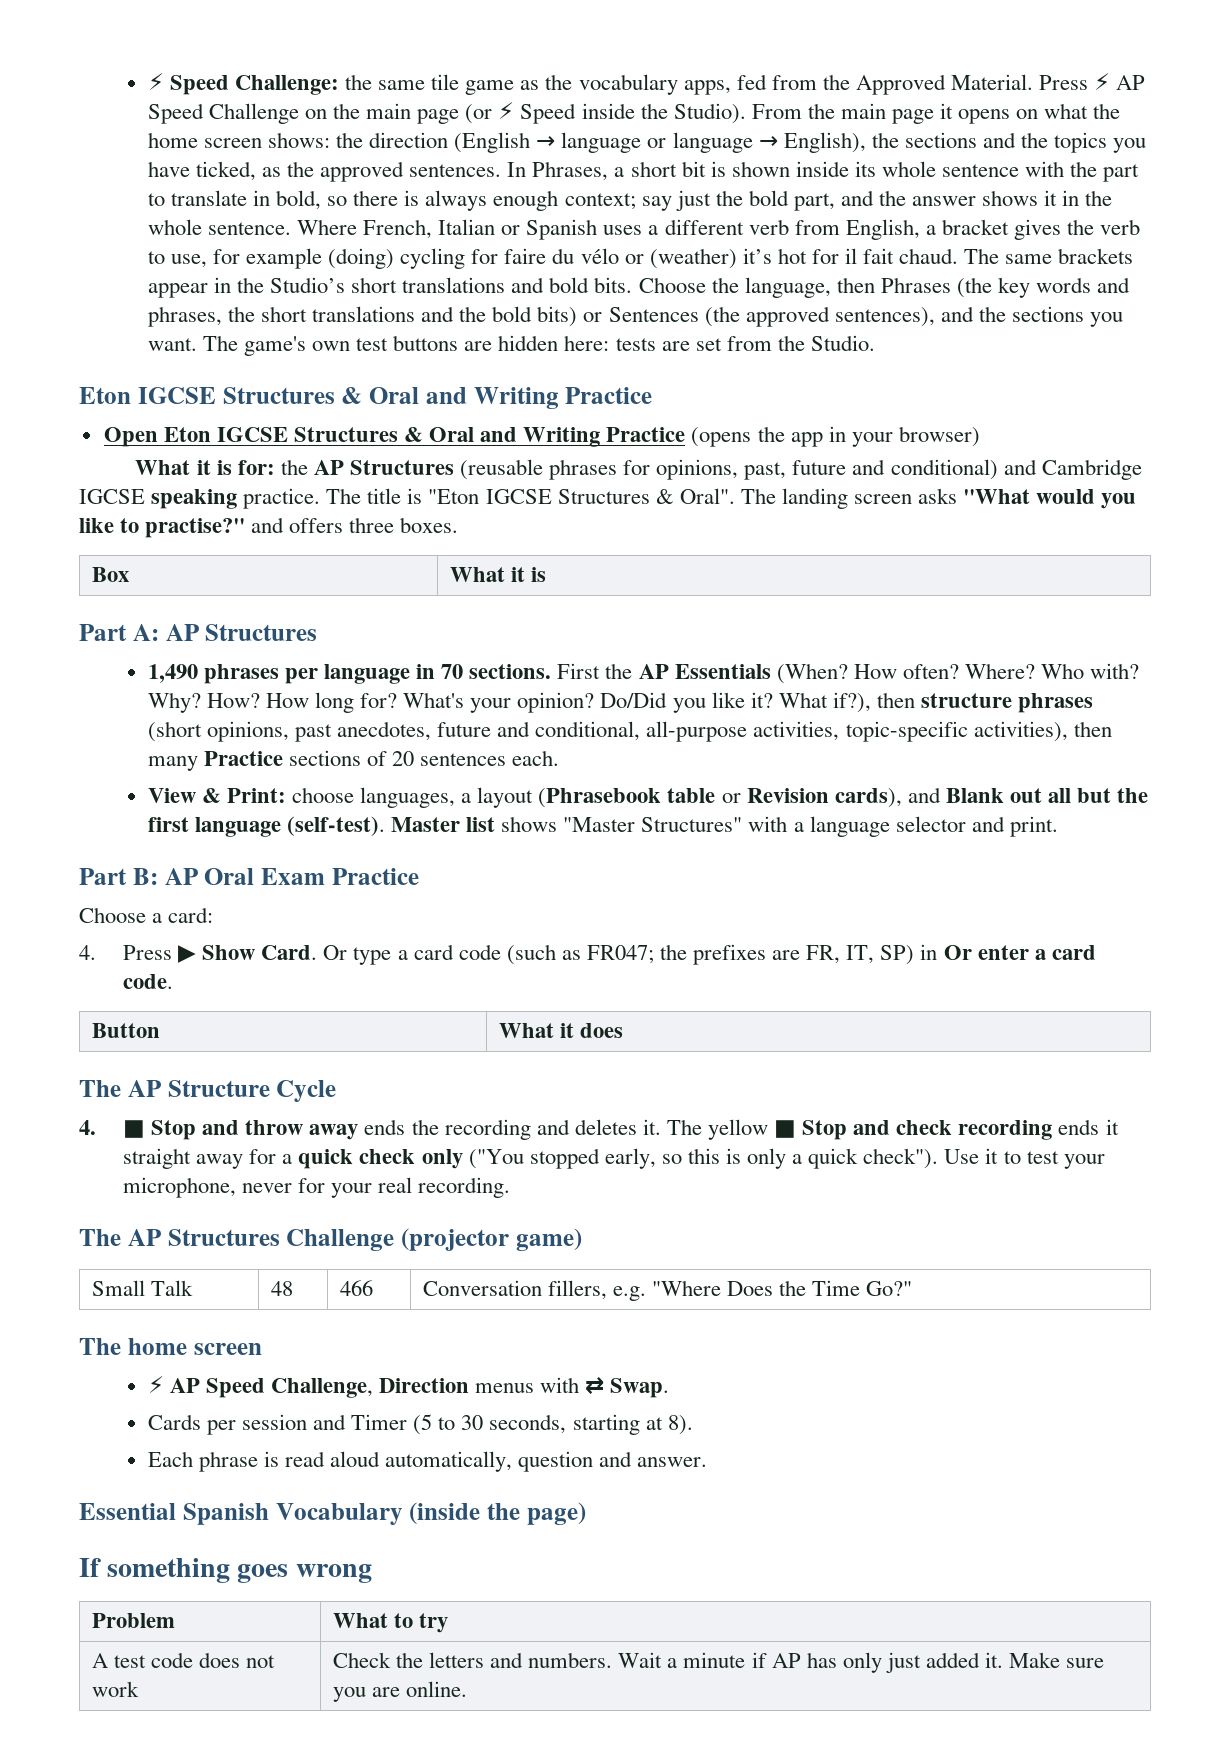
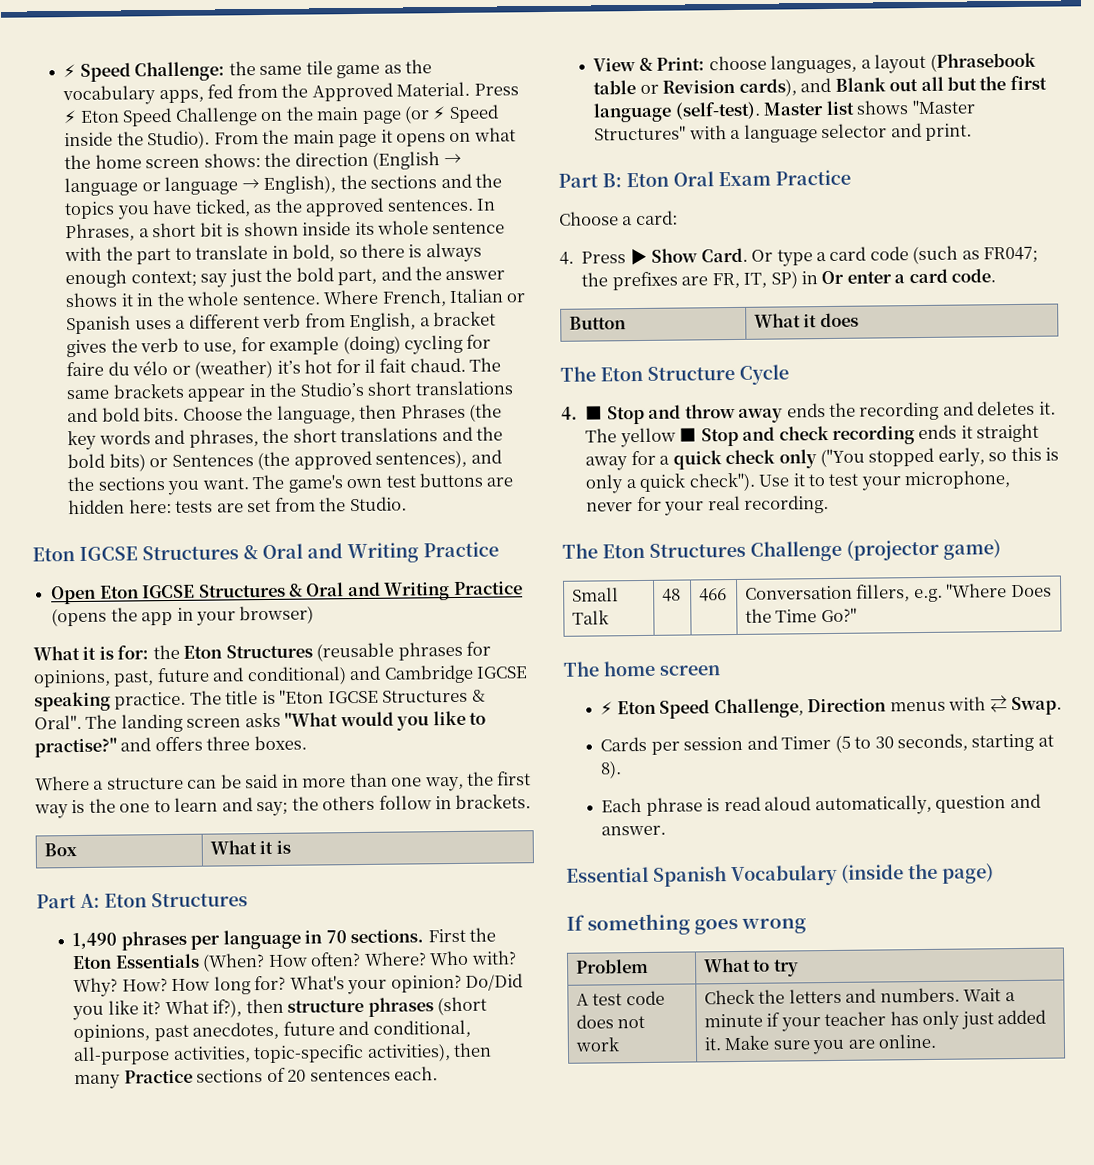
[1116,75,1146,90] AP -> [79,110,120,123] Eton
[313,460,344,475] AP -> [183,645,223,659] Eton
(459, 525) none -> [35,771,532,792] [34,794,532,819] // Where a structure can be said in more than one way, the first way is the one to learn and say; the others follow in brackets.
[165,624,199,641] AP -> [104,893,147,908] Eton
[638,664,669,679] AP -> [72,955,113,970] Eton
[164,868,198,885] AP -> [626,172,669,188] Eton
[127,1080,161,1097] AP -> [600,366,643,382] Eton
[127,1229,161,1246] AP -> [602,543,645,559] Eton
[169,1378,200,1393] AP -> [616,700,656,715] Eton
[771,1653,801,1668] AP -> [780,1011,887,1032] your teacher

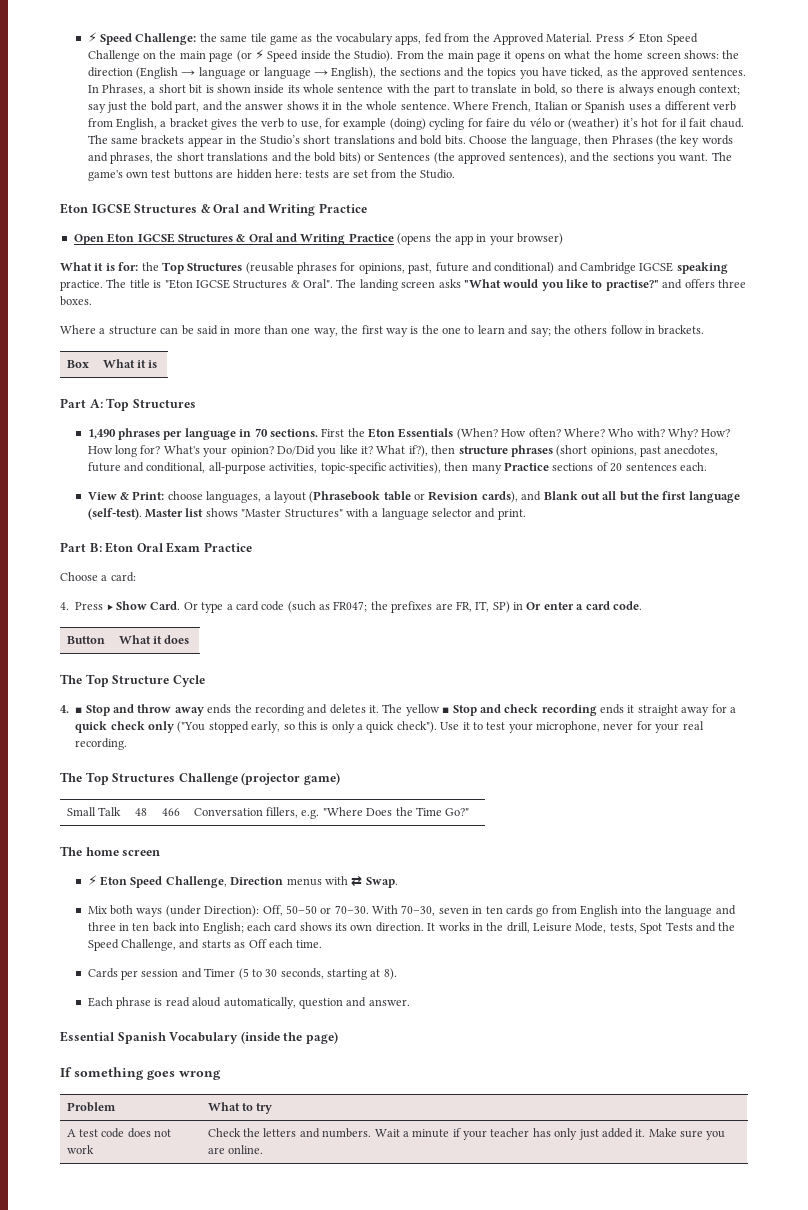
[183,645,223,659] Eton -> [161,262,184,274] Top
[104,893,147,908] Eton -> [106,398,130,411] Top
[600,366,643,382] Eton -> [85,674,109,687] Top
[602,543,645,559] Eton -> [85,772,109,785] Top
(1063, 706) none -> [87,905,736,917] [87,922,736,934] [87,939,323,951] // Mix both ways (under Direction): Off, 50–50 or 70–30. With 70–30, seven in ten cards go from English into the language and three in ten back into English; each card shows its own direction. It works in the drill, Leisure Mode, tests, Spot Tests and the Speed Challenge, and starts as Off each time.

